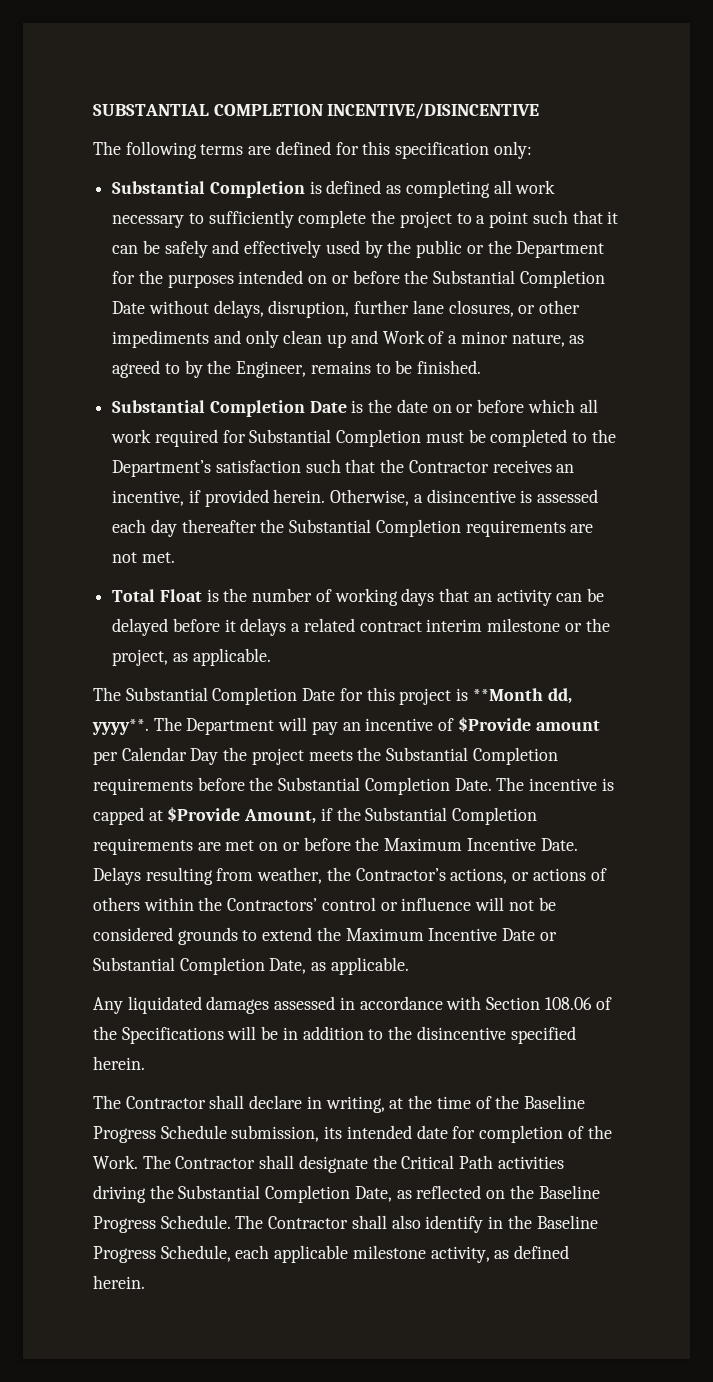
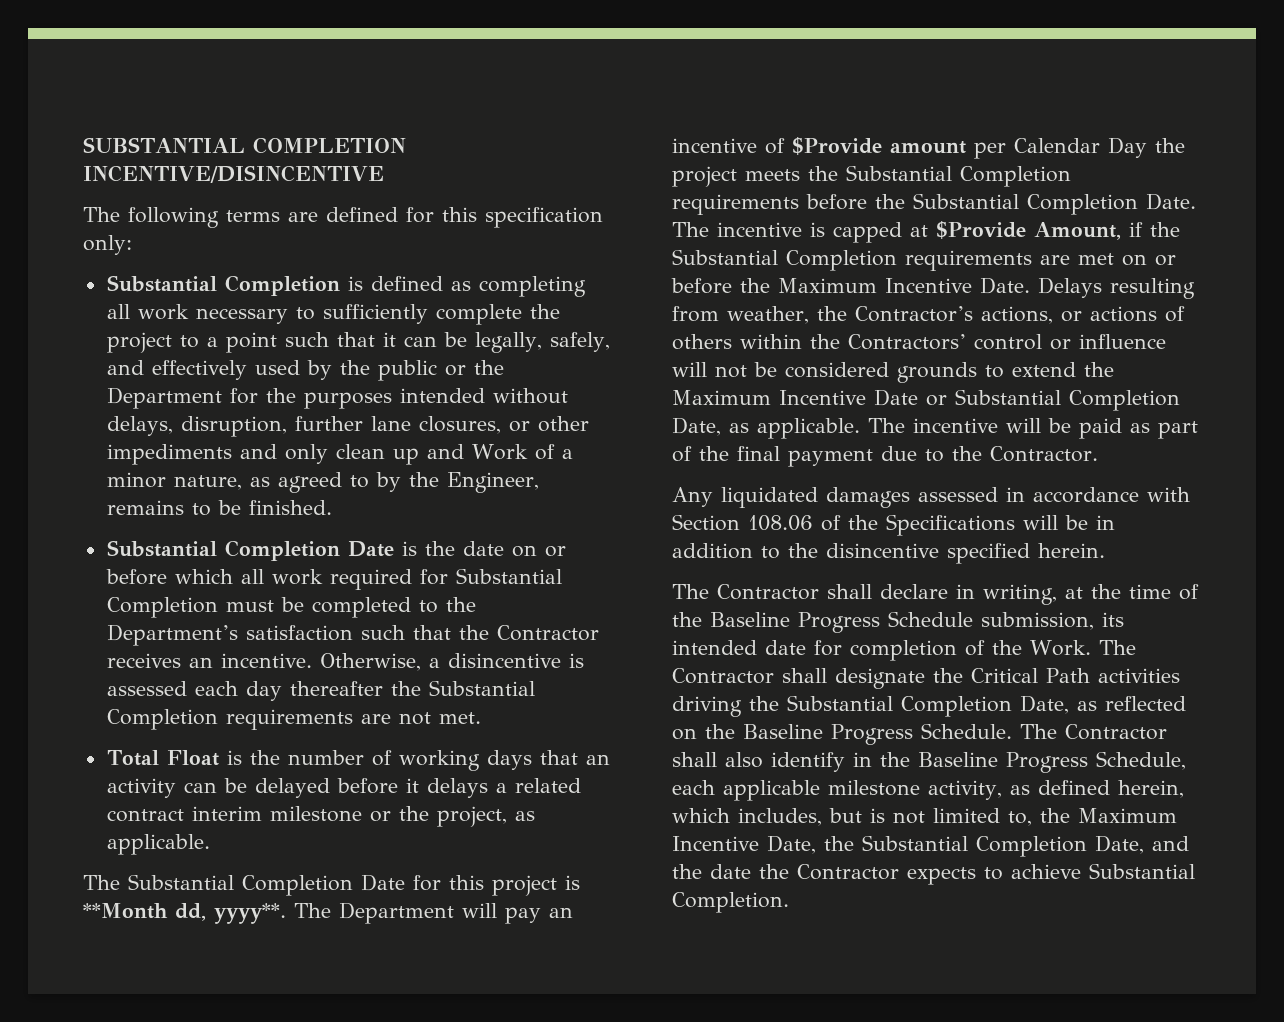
[164,240,208,258] safely -> [474,332,610,353] legally, safely,
[308,270,605,288] [112,301,146,314] on or before the Substantial Completion Date -> (485, 395) none
[112,489,326,507] incentive, if provided herein. -> [220,653,312,668] incentive.
(409, 966) none -> [868,418,1198,439] [672,446,1098,467] The incentive will be paid as part of the final payment due to the Contractor.
[93,1275,145,1289] herein. -> [1117,780,1184,798] [672,808,1177,826] [672,835,1189,857] [672,863,1195,885] [672,892,789,913] herein, which includes, but is not limited to, the Maximum Incentive Date, the Substantial Completion Date, and the date the Contractor expects to achieve Substantial Completion.

